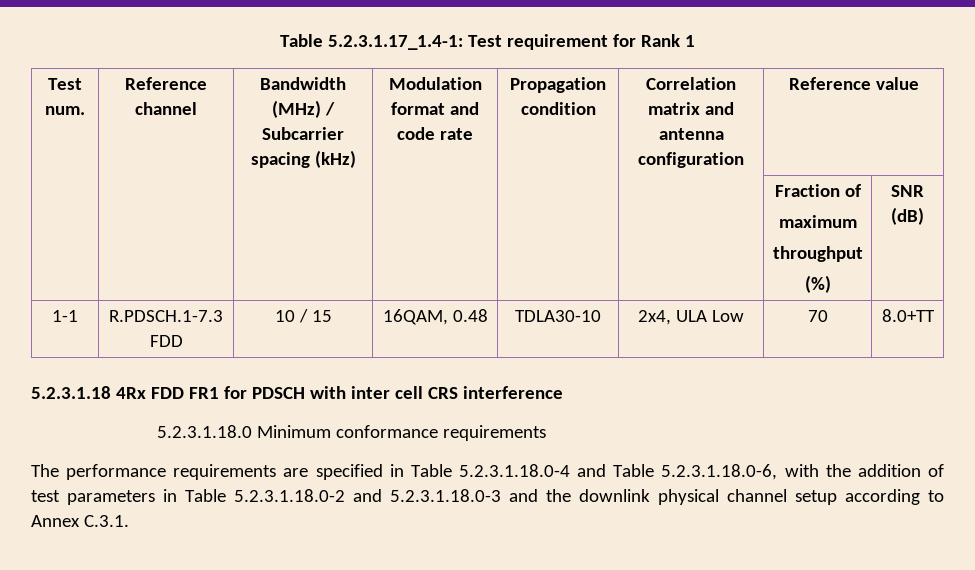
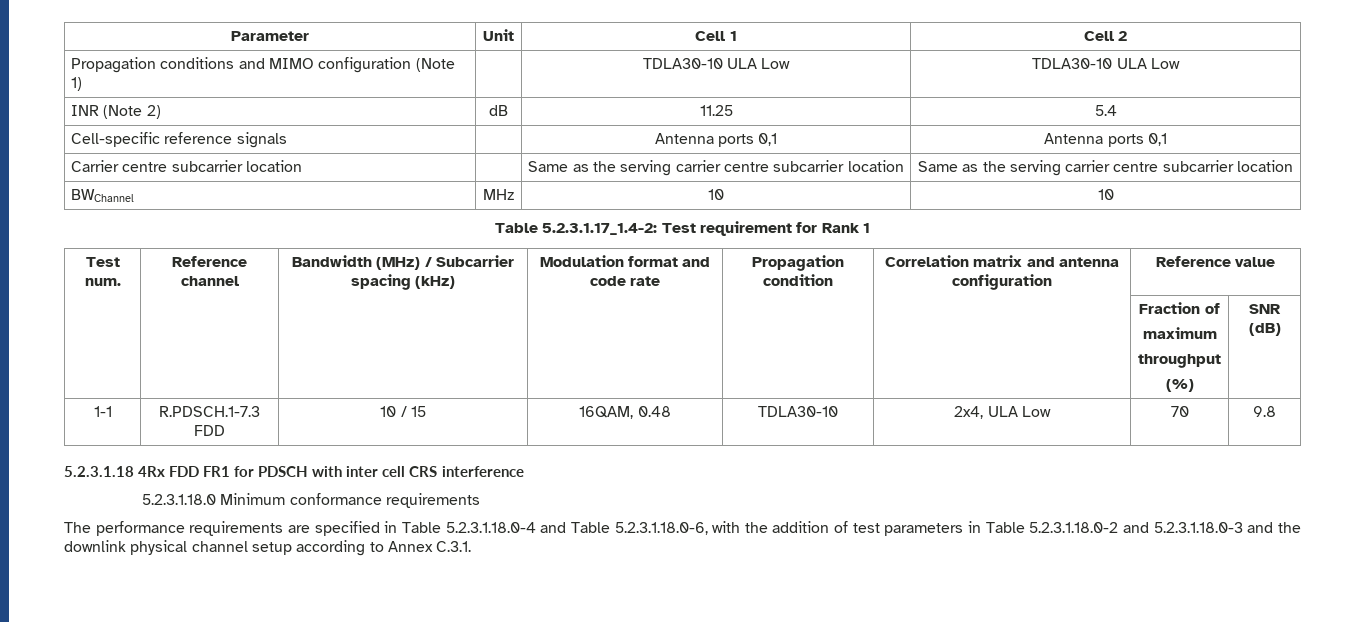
[280,34,464,50] Table 5.2.3.1.17_1.4-1: -> [231,31,309,41] [483,29,514,41] [695,31,737,41] [1083,31,1128,41] [70,57,455,73] [70,77,82,91] [642,58,791,69] [1032,58,1180,69] [70,105,161,119] [489,105,508,116] [699,105,733,116] [1094,105,1117,116] [70,132,287,148] [654,133,778,147] [1044,133,1167,147] [70,160,302,172] [528,160,904,176] [917,160,1294,176] [70,189,134,202] [483,189,514,200] [708,189,724,200] [1097,189,1114,200] [495,223,658,235] Parameter | Unit | Cell 1 | Cell 2 // Propagation conditions and MIMO configuration (Note 1) | | TDLA30-10 ULA Low | TDLA30-10 ULA Low // INR (Note 2) | dB | 11.25 | 5.4 // Cell-specific reference signals | | Antenna ports 0,1 | Antenna ports 0,1 // Carrier centre subcarrier location | | Same as the serving carrier centre subcarrier location | Same as the serving carrier centre subcarrier location // BWChannel | MHz | 10 | 10 // Table 5.2.3.1.17_1.4-2:
[881,309,935,322] 8.0+TT -> [1253,406,1276,417] 9.8

